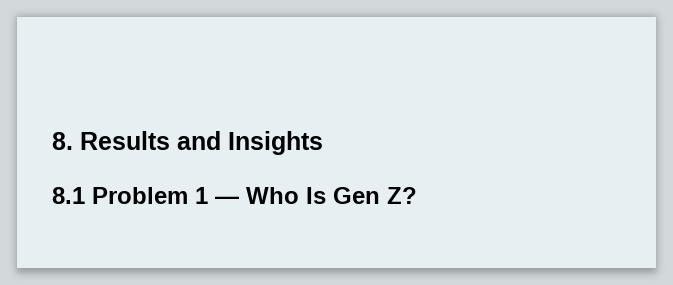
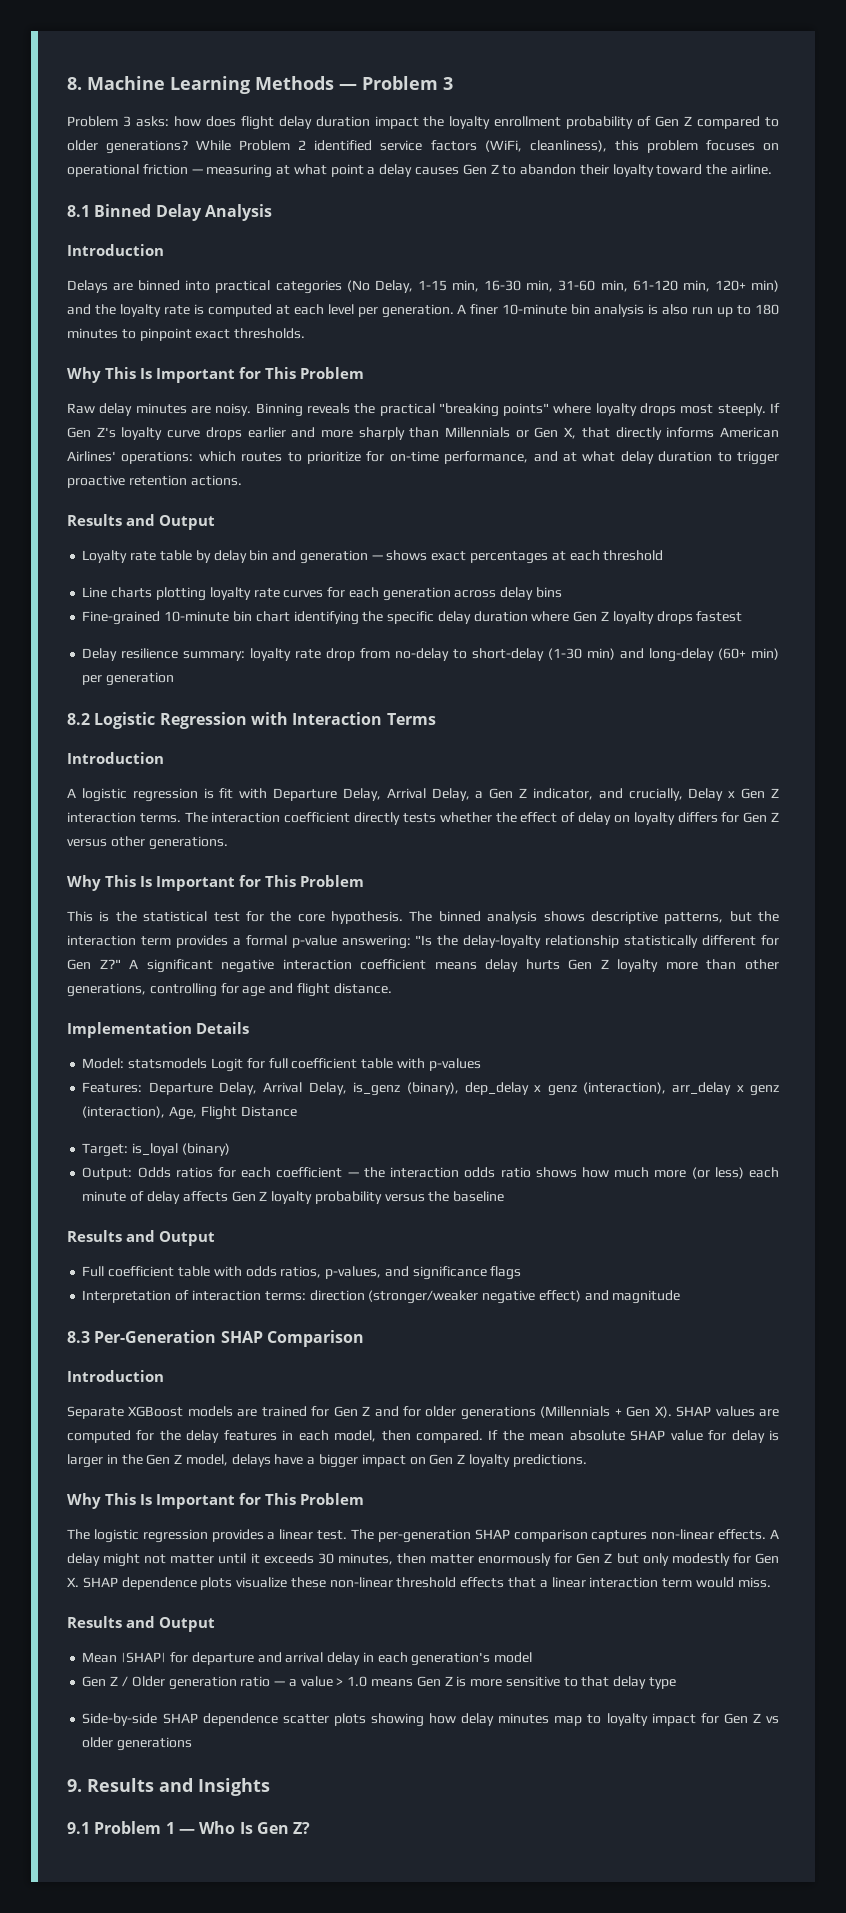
(73, 141) none -> [87,76,453,94] [67,116,780,130] [67,140,780,154] [67,164,773,178] [67,204,272,221] [67,244,164,256] [67,280,780,294] [67,304,780,318] [67,328,306,341] [67,367,364,383] [67,403,780,417] [67,427,780,440] [67,451,779,465] [67,475,242,488] [67,514,215,530] [82,550,664,564] [82,587,562,601] [82,611,743,625] [82,648,780,662] [82,672,175,686] [67,712,436,729] [67,752,164,764] [67,788,780,802] [67,812,780,825] [67,836,228,850] [67,875,364,891] [67,911,779,924] [67,935,779,949] [67,959,779,973] [67,983,392,997] [67,1022,249,1038] [82,1058,481,1072] [82,1082,779,1096] [82,1106,297,1120] [82,1143,230,1157] [82,1167,780,1180] [82,1191,505,1204] [67,1230,215,1246] [82,1266,522,1280] [82,1290,681,1304] [67,1330,364,1347] [67,1370,164,1382] [67,1406,780,1420] [67,1430,780,1443] [67,1454,587,1468] [67,1493,364,1509] [67,1529,779,1543] [67,1553,779,1567] [67,1577,771,1590] [67,1616,215,1632] [82,1652,533,1666] [82,1676,676,1690] [82,1713,780,1727] [82,1737,193,1751] [67,1779,82,1792] Machine Learning Methods — Problem 3 // Problem 3 asks: how does flight delay duration impact the loyalty enrollment probability of Gen Z compared to older generations? While Problem 2 identified service factors (WiFi, cleanliness), this problem focuses on operational friction — measuring at what point a delay causes Gen Z to abandon their loyalty toward the airline. // 8.1 Binned Delay Analysis // Introduction // Delays are binned into practical categories (No Delay, 1-15 min, 16-30 min, 31-60 min, 61-120 min, 120+ min) and the loyalty rate is computed at each level per generation. A finer 10-minute bin analysis is also run up to 180 minutes to pinpoint exact thresholds. // Why This Is Important for This Problem // Raw delay minutes are noisy. Binning reveals the practical "breaking points" where loyalty drops most steeply. If Gen Z's loyalty curve drops earlier and more sharply than Millennials or Gen X, that directly informs American Airlines' operations: which routes to prioritize for on-time performance, and at what delay duration to trigger proactive retention actions. // Results and Output // Loyalty rate table by delay bin and generation — shows exact percentages at each threshold // Line charts plotting loyalty rate curves for each generation across delay bins // Fine-grained 10-minute bin chart identifying the specific delay duration where Gen Z loyalty drops fastest // Delay resilience summary: loyalty rate drop from no-delay to short-delay (1-30 min) and long-delay (60+ min) per generation // 8.2 Logistic Regression with Interaction Terms // Introduction // A logistic regression is fit with Departure Delay, Arrival Delay, a Gen Z indicator, and crucially, Delay x Gen Z interaction terms. The interaction coefficient directly tests whether the effect of delay on loyalty differs for Gen Z versus other generations. // Why This Is Important for This Problem // This is the statistical test for the core hypothesis. The binned analysis shows descriptive patterns, but the interaction term provides a formal p-value answering: "Is the delay-loyalty relationship statistically different for Gen Z?" A significant negative interaction coefficient means delay hurts Gen Z loyalty more than other generations, controlling for age and flight distance. // Implementation Details // Model: statsmodels Logit for full coefficient table with p-values // Features: Departure Delay, Arrival Delay, is_genz (binary), dep_delay x genz (interaction), arr_delay x genz (interaction), Age, Flight Distance // Target: is_loyal (binary) // Output: Odds ratios for each coefficient — the interaction odds ratio shows how much more (or less) each minute of delay affects Gen Z loyalty probability versus the baseline // Results and Output // Full coefficient table with odds ratios, p-values, and significance flags // Interpretation of interaction terms: direction (stronger/weaker negative effect) and magnitude // 8.3 Per-Generation SHAP Comparison // Introduction // Separate XGBoost models are trained for Gen Z and for older generations (Millennials + Gen X). SHAP values are computed for the delay features in each model, then compared. If the mean absolute SHAP value for delay is larger in the Gen Z model, delays have a bigger impact on Gen Z loyalty predictions. // Why This Is Important for This Problem // The logistic regression provides a linear test. The per-generation SHAP comparison captures non-linear effects. A delay might not matter until it exceeds 30 minutes, then matter enormously for Gen Z but only modestly for Gen X. SHAP dependence plots visualize these non-linear threshold effects that a linear interaction term would miss. // Results and Output // Mean |SHAP| for departure and arrival delay in each generation's model // Gen Z / Older generation ratio — a value > 1.0 means Gen Z is more sensitive to that delay type // Side-by-side SHAP dependence scatter plots showing how delay minutes map to loyalty impact for Gen Z vs older generations // 9.
[52,187,85,204] 8.1 -> [67,1822,90,1834] 9.1

